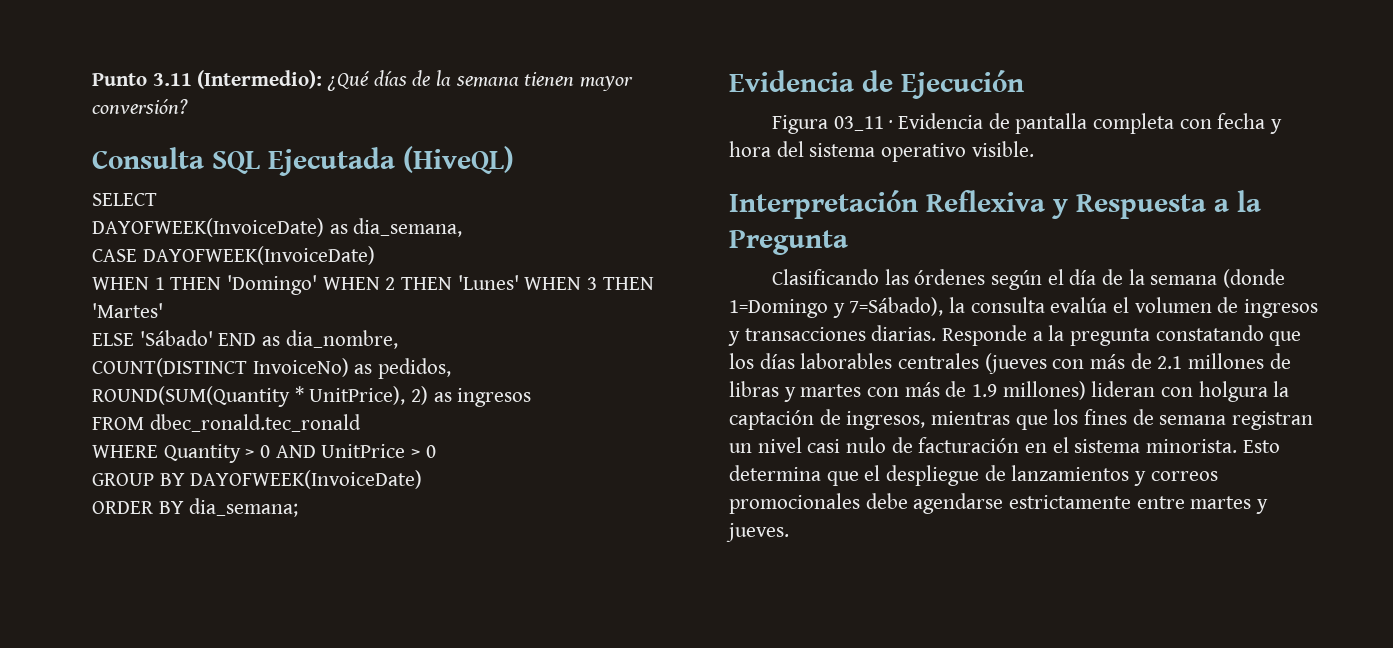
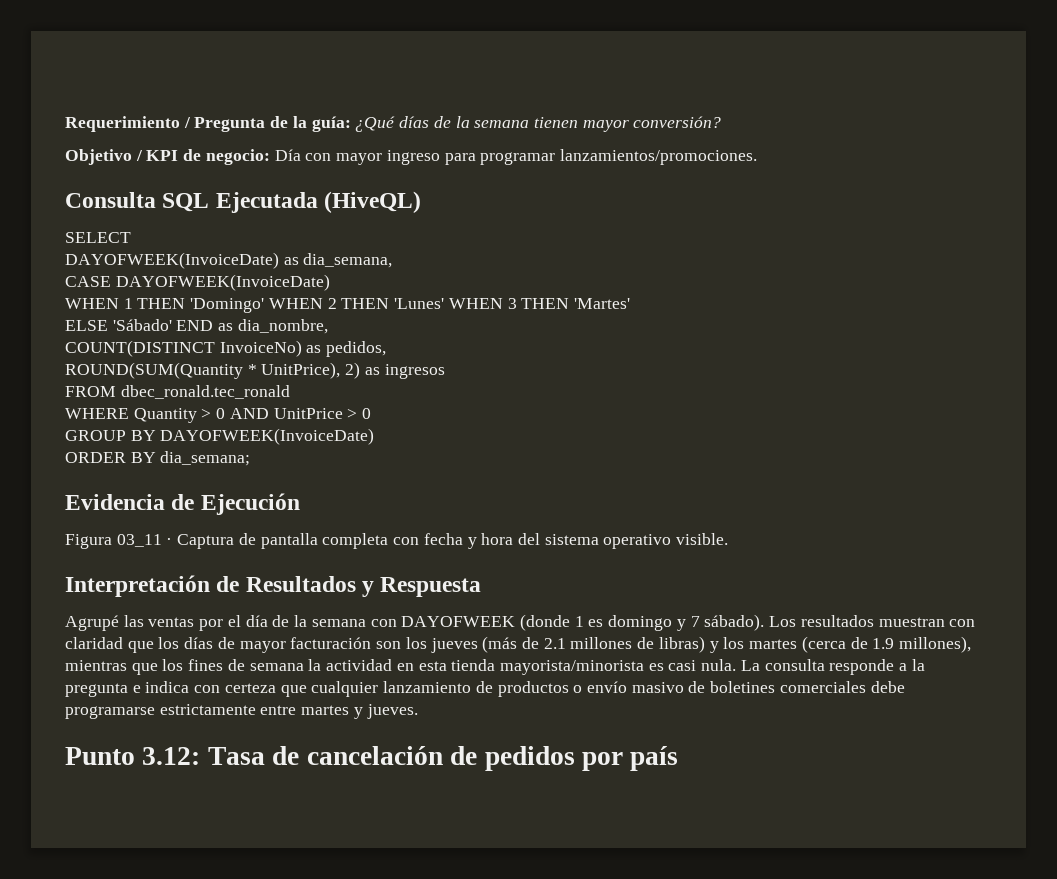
[92,70,323,89] Punto 3.11 (Intermedio): -> [65,116,351,132] Requerimiento / Pregunta de la guía:
(188, 106) none -> [65,149,757,165] // Objetivo / KPI de negocio: Día con mayor ingreso para programar lanzamientos/promociones.
[897,113,983,129] Evidencia -> [177,534,235,549] Captura
[926,190,1045,212] Reflexiva -> [216,576,356,592] de Resultados
[1214,190,1261,212] [729,230,848,255] [771,269,1042,290] a la Pregunta // Clasificando las órdenes según -> [65,615,224,631] // Agrupé las ventas por
[1222,269,1285,288] [729,297,1319,318] [728,325,1302,346] [729,353,1291,374] [729,381,1290,402] [729,409,926,430] (donde 1=Domingo y 7=Sábado), la consulta evalúa el volumen de ingresos y transacciones diarias. Responde a la pregunta constatando que los días laborables centrales (jueves con más de 2.1 millones de libras y martes con más de 1.9 millones) lideran con holgura la captación de ingresos, -> [370,614,976,631] [65,636,971,653] con DAYOFWEEK (donde 1 es domingo y 7 sábado). Los resultados muestran con claridad que los días de mayor facturación son los jueves (más de 2.1 millones de libras) y los martes (cerca de 1.9 millones),
[1232,411,1314,430] [729,437,1280,453] [729,465,1218,486] [729,493,1004,514] registran un nivel casi nulo de facturación en el sistema minorista. Esto determina que el despliegue de lanzamientos y correos promocionales debe agendarse -> [308,659,925,675] [65,681,905,697] [65,706,155,719] la actividad en esta tienda mayorista/minorista es casi nula. La consulta responde a la pregunta e indica con certeza que cualquier lanzamiento de productos o envío masivo de boletines comerciales debe programarse
(789, 532) none -> [65,746,679,771] // Punto 3.12: Tasa de cancelación de pedidos por país

